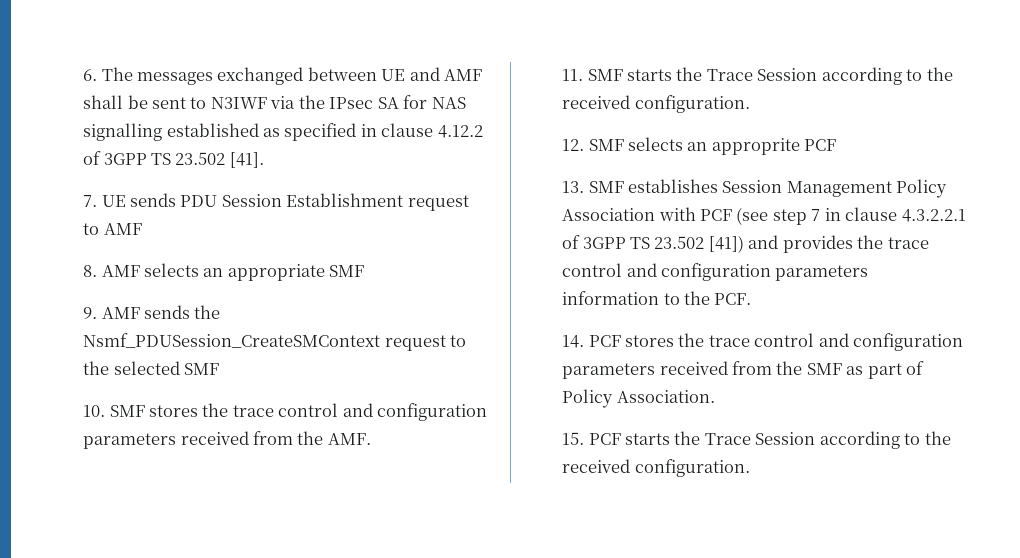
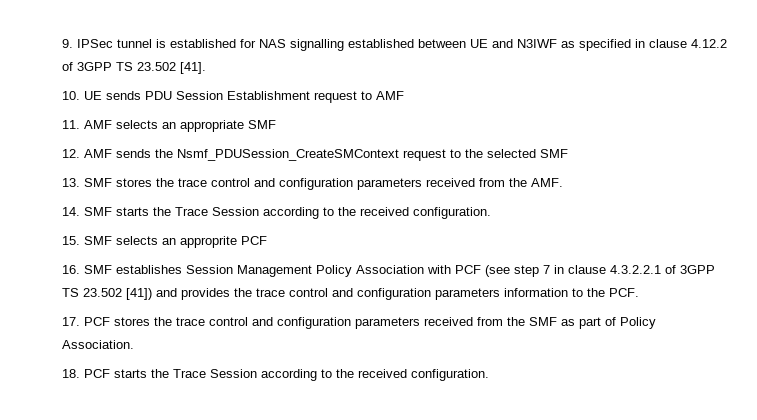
[83,67,483,85] [83,95,466,109] [83,123,259,141] 6. The messages exchanged between UE and AMF shall be sent to N3IWF via the IPsec SA for NAS signalling established -> [62,39,558,51] 9. IPSec tunnel is established for NAS signalling established between UE and N3IWF
[83,195,98,207] 7. -> [62,91,81,100] 10.
[83,265,98,277] 8. -> [62,120,81,129] 11.
[83,307,98,319] 9. -> [62,149,81,158] 12.
[83,405,106,417] 10. -> [62,178,81,187] 13.
[562,69,584,81] 11. -> [62,207,81,216] 14.
[562,139,585,151] 12. -> [62,236,81,245] 15.
[562,181,585,193] 13. -> [62,265,81,274] 16.
[562,335,585,348] 14. -> [62,317,81,326] 17.
[562,432,585,445] 15. -> [62,369,81,378] 18.

